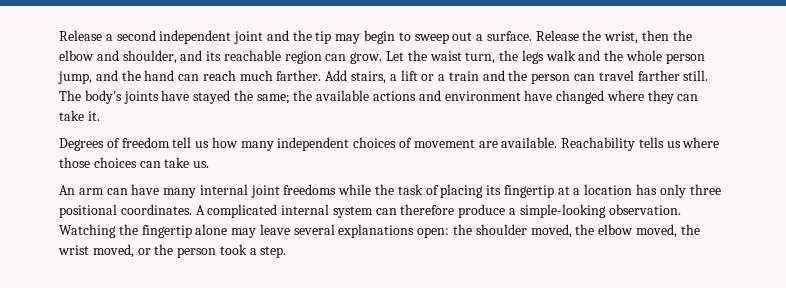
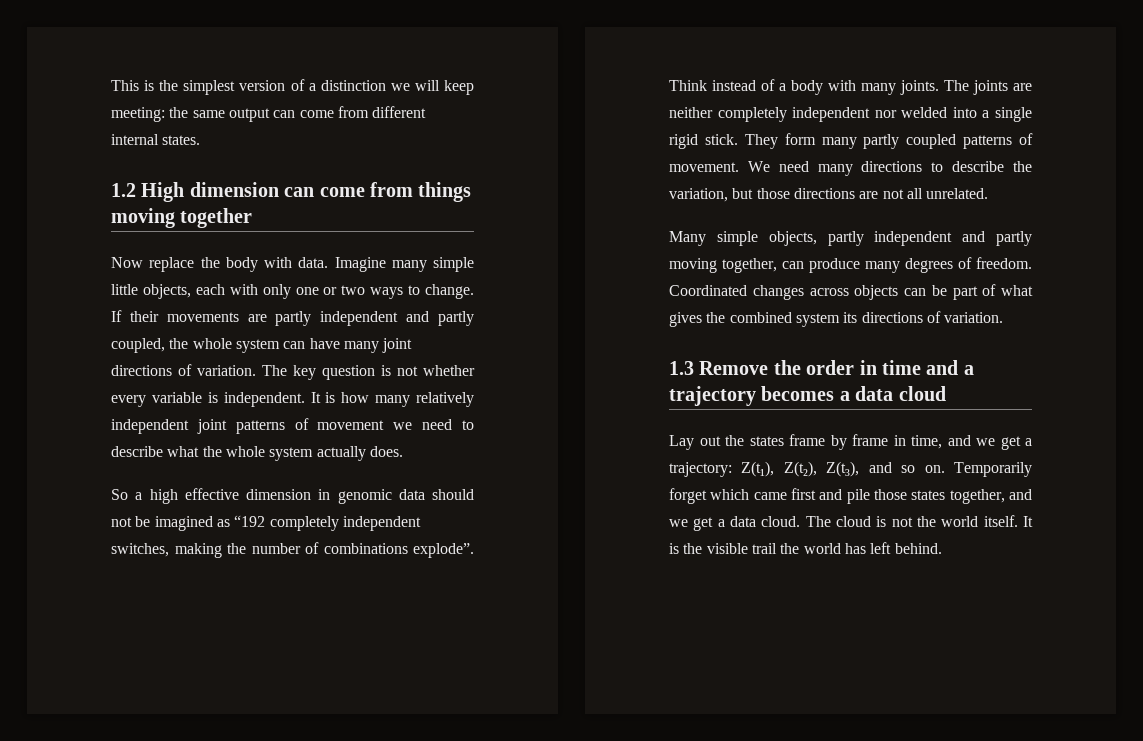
[59,30,692,44] [59,50,705,64] [58,70,709,84] [59,90,699,104] [59,110,100,121] [59,137,720,151] [59,157,210,168] [59,184,721,198] [59,204,681,218] [59,224,700,238] [58,244,287,258] Release a second independent joint and the tip may begin to sweep out a surface. Release the wrist, then the elbow and shoulder, and its reachable region can grow. Let the waist turn, the legs walk and the whole person jump, and the hand can reach much farther. Add stairs, a lift or a train and the person can travel farther still. The body's joints have stayed the same; the available actions and environment have changed where they can take it. // Degrees of freedom tell us how many independent choices of movement are available. Reachability tells us where those choices can take us. // An arm can have many internal joint freedoms while the task of placing its fingertip at a location has only three positional coordinates. A complicated internal system can therefore produce a simple-looking observation. Watching the fingertip alone may leave several explanations open: the shoulder moved, the elbow moved, the wrist moved, or the person took a step. -> [111,79,475,95] [111,106,427,122] [111,134,201,145] [111,182,472,202] [111,208,253,228] [111,257,474,272] [111,284,474,299] [111,310,474,326] [111,338,413,353] [111,364,475,380] [111,392,474,407] [111,418,474,434] [111,446,403,461] [111,488,474,504] [111,515,421,531] [111,542,474,558] [669,79,1032,95] [669,107,1032,122] [669,133,1033,149] [669,161,1032,176] [669,188,989,202] [669,231,1032,246] [669,257,1032,273] [669,284,1033,300] [669,311,1004,327] [669,360,974,375] [669,386,946,406] [669,434,1032,450] [669,461,1032,477] [669,488,1032,504] [669,515,1033,531] [669,542,942,554] This is the simplest version of a distinction we will keep meeting: the same output can come from different internal states. // 1.2 High dimension can come from things moving together // Now replace the body with data. Imagine many simple little objects, each with only one or two ways to change. If their movements are partly independent and partly coupled, the whole system can have many joint directions of variation. The key question is not whether every variable is independent. It is how many relatively independent joint patterns of movement we need to describe what the whole system actually does. // So a high effective dimension in genomic data should not be imagined as “192 completely independent switches, making the number of combinations explode”. Think instead of a body with many joints. The joints are neither completely independent nor welded into a single rigid stick. They form many partly coupled patterns of movement. We need many directions to describe the variation, but those directions are not all unrelated. // Many simple objects, partly independent and partly moving together, can produce many degrees of freedom. Coordinated changes across objects can be part of what gives the combined system its directions of variation. // 1.3 Remove the order in time and a trajectory becomes a data cloud // Lay out the states frame by frame in time, and we get a trajectory: Z(t₁), Z(t₂), Z(t₃), and so on. Temporarily forget which came first and pile those states together, and we get a data cloud. The cloud is not the world itself. It is the visible trail the world has left behind.

